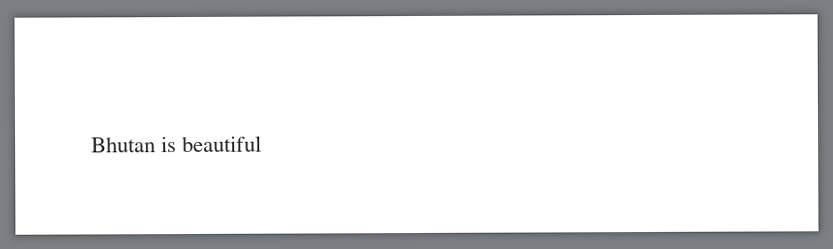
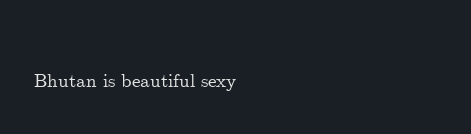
(263, 144) none -> [201,79,236,91] sexy

